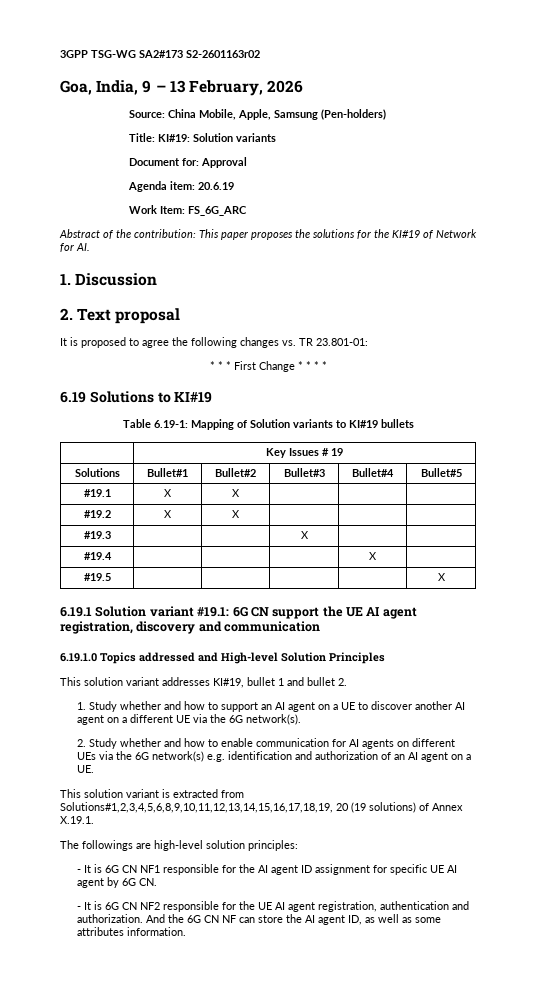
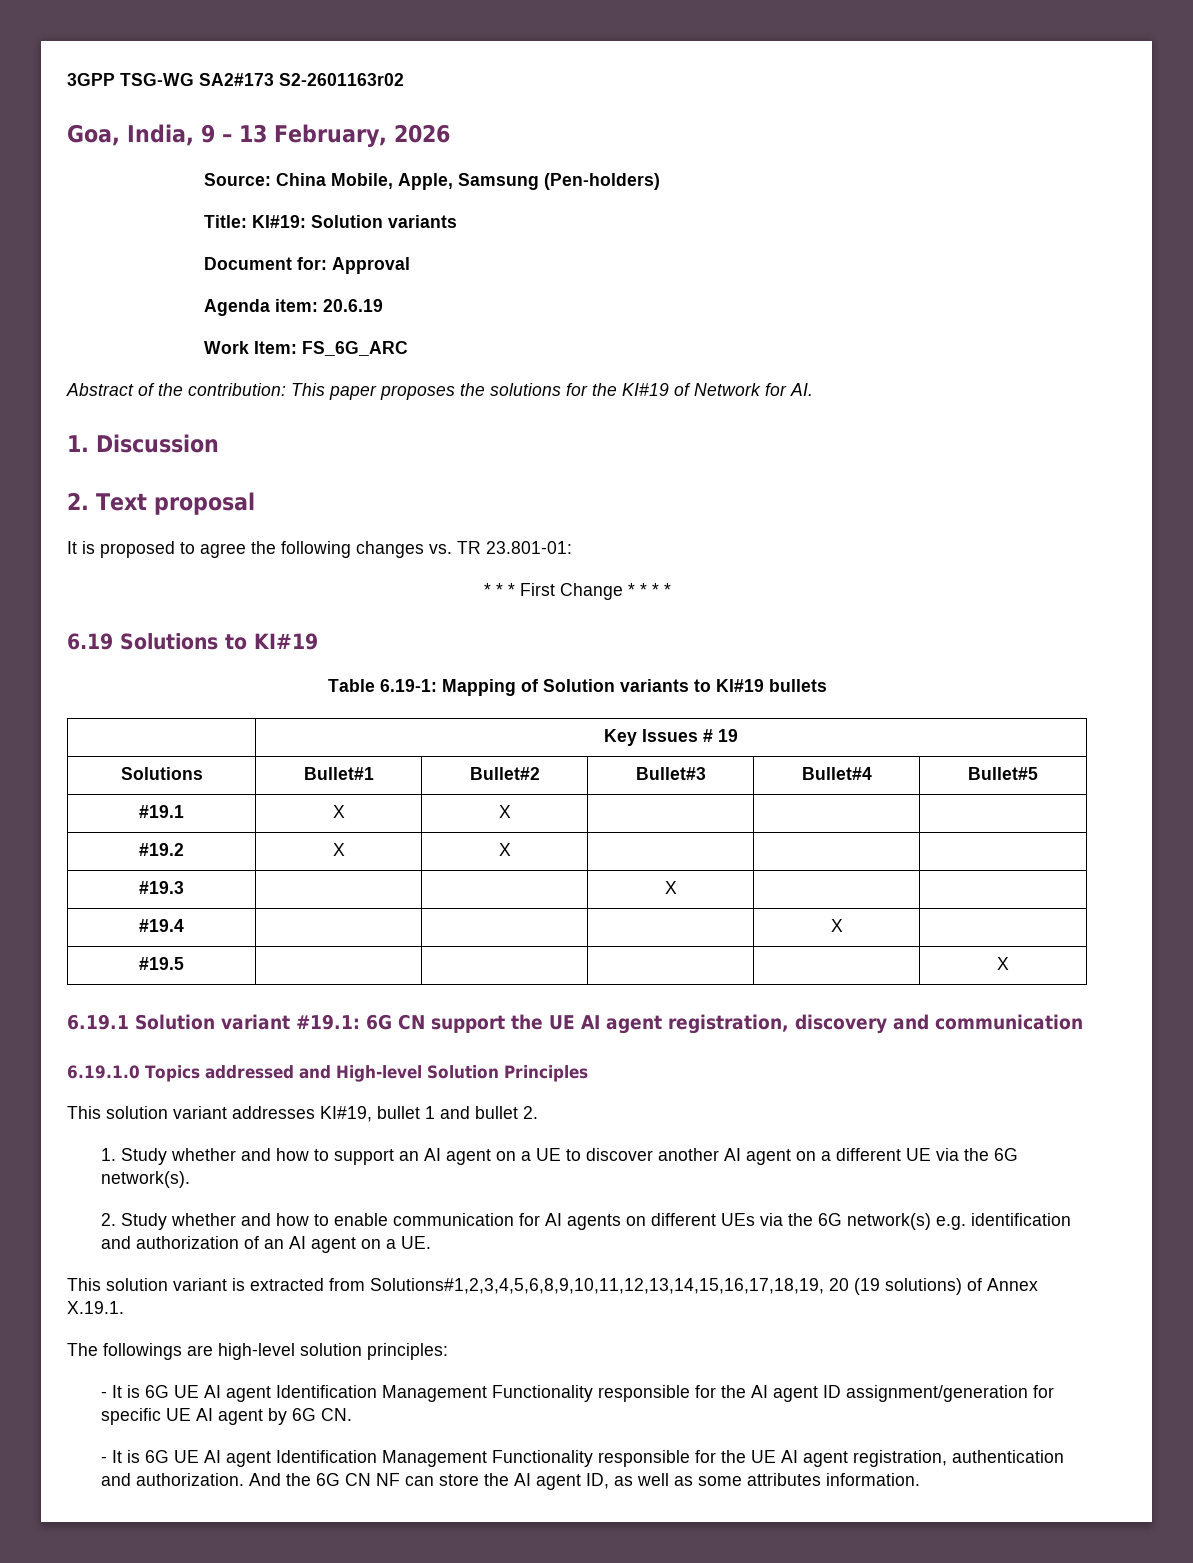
[122,865,161,873] CN NF1 -> [174,1385,594,1402] UE AI agent Identification Management Functionality
[315,864,371,875] assignment -> [846,1385,1029,1402] assignment/generation
[122,902,161,910] CN NF2 -> [174,1450,594,1467] UE AI agent Identification Management Functionality

